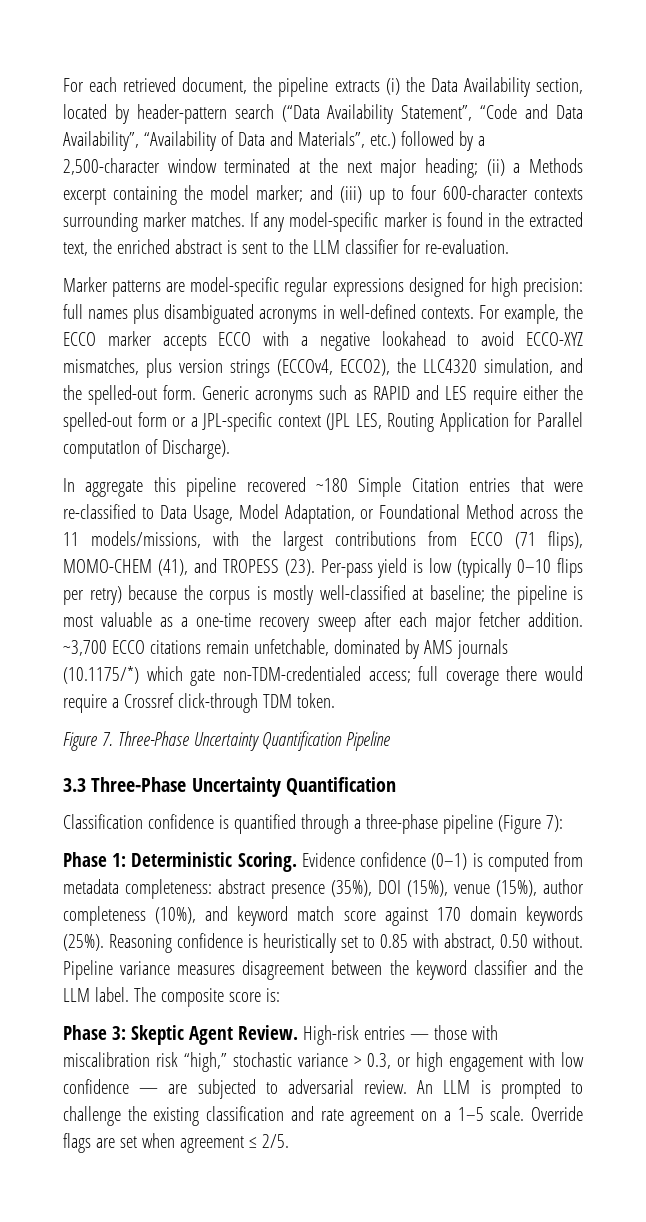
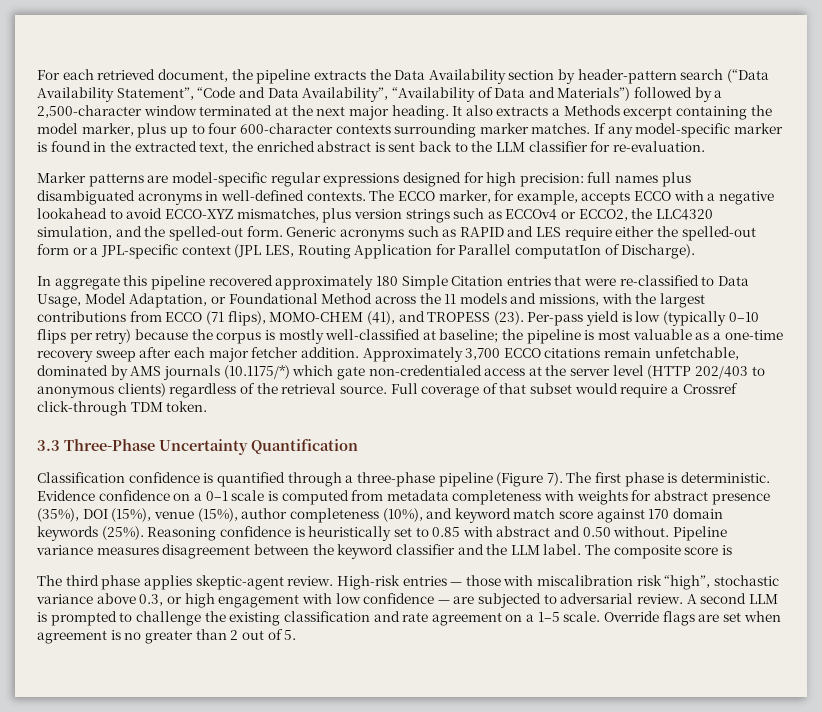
[385,78,400,95] (i) -> (366, 75) none
[535,78,583,94] [63,104,107,119] section, located -> [508,70,555,80] section
[297,131,396,149] Materials”, etc.) -> [557,87,631,101] Materials”)
[424,158,505,178] heading; (ii) -> [391,105,549,120] heading. It also extracts
[256,185,362,203] marker; and (iii) -> [81,123,167,138] marker, plus
(267, 248) none -> [419,141,453,152] back
[478,304,584,324] [63,331,152,346] For example, the ECCO marker -> [369,190,578,205] The ECCO marker, for example,
[277,359,390,376] (ECCOv4, ECCO2), -> [453,208,628,221] such as ECCOv4 or ECCO2,
[316,478,348,492] ~180 -> [275,275,398,290] approximately 180
[91,531,202,548] models/missions, -> [459,293,600,306] models and missions,
[63,640,107,656] ~3,700 -> [362,347,501,362] Approximately 3,700
[222,666,538,686] non-TDM-credentialed access; full coverage there -> [368,365,765,379] [37,383,573,398] non-credentialed access at the server level (HTTP 202/403 to anonymous clients) regardless of the retrieval source. Full coverage of that subset
[63,731,390,751] // Figure 7. Three-Phase Uncertainty Quantification Pipeline -> (208, 406) none
[545,815,563,832] [63,852,583,872] [63,879,212,899] 7): // Phase 1: Deterministic Scoring. Evidence confidence (0–1) is computed from metadata completeness: -> [546,472,771,487] [37,490,652,505] 7). The first phase is deterministic. Evidence confidence on a 0–1 scale is computed from metadata completeness with weights for
[444,933,495,950] abstract, -> [496,526,581,537] abstract and
[265,988,280,1002] [63,1025,298,1045] is: // Phase 3: Skeptic Agent Review. -> [722,545,733,555] [37,575,334,590] is // The third phase applies skeptic-agent review.
[183,1052,227,1072] “high,” -> [664,575,711,590] “high”,
[353,1056,362,1067] > -> [96,593,136,604] above
[417,1080,434,1094] An -> [686,593,747,604] A second
[248,1134,289,1148] ≤ 2/5. -> [110,629,297,644] is no greater than 2 out of 5.

